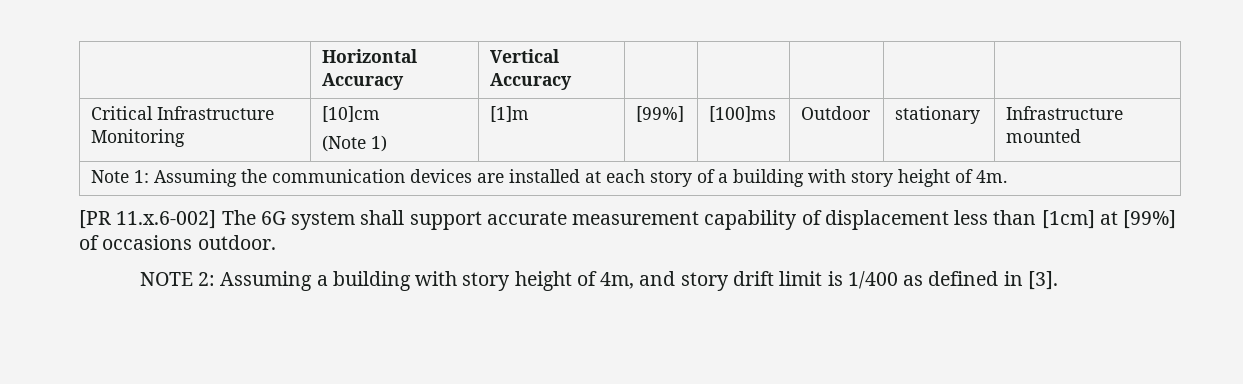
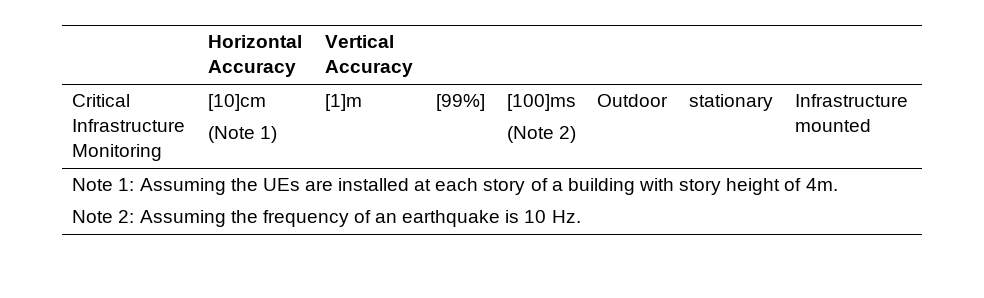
(777, 114) none -> [507,126,577,143] // (Note 2)
[272,169,473,183] communication devices -> [262,178,300,191] UEs
[79,210,1177,230] [79,235,276,250] [139,271,1058,291] // [PR 11.x.6-002] The 6G system shall support accurate measurement capability of displacement less than [1cm] at [99%] of occasions outdoor. // NOTE 2: Assuming a building with story height of 4m, and story drift limit is 1/400 as defined in [3]. -> [72,210,581,227] // Note 2: Assuming the frequency of an earthquake is 10 Hz.

